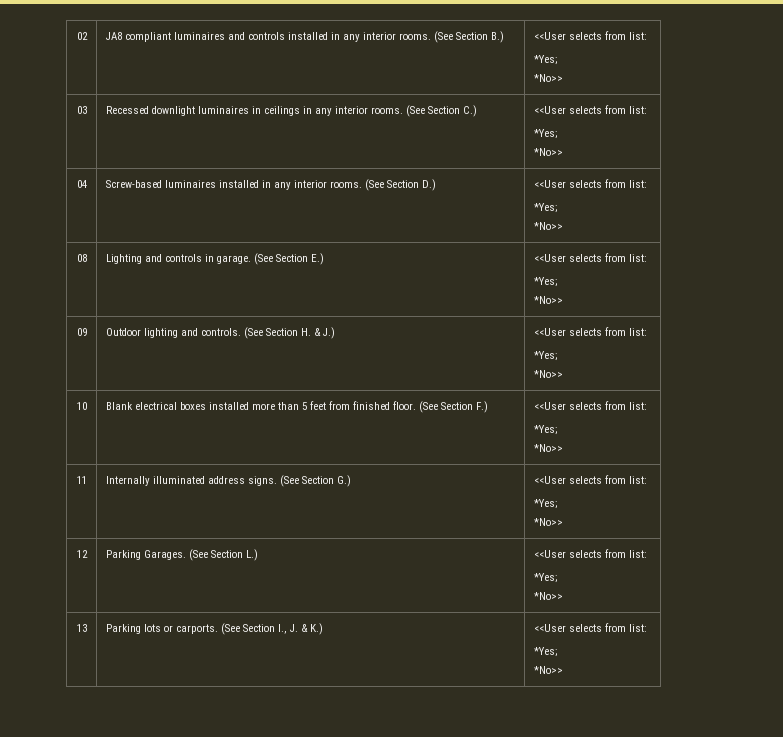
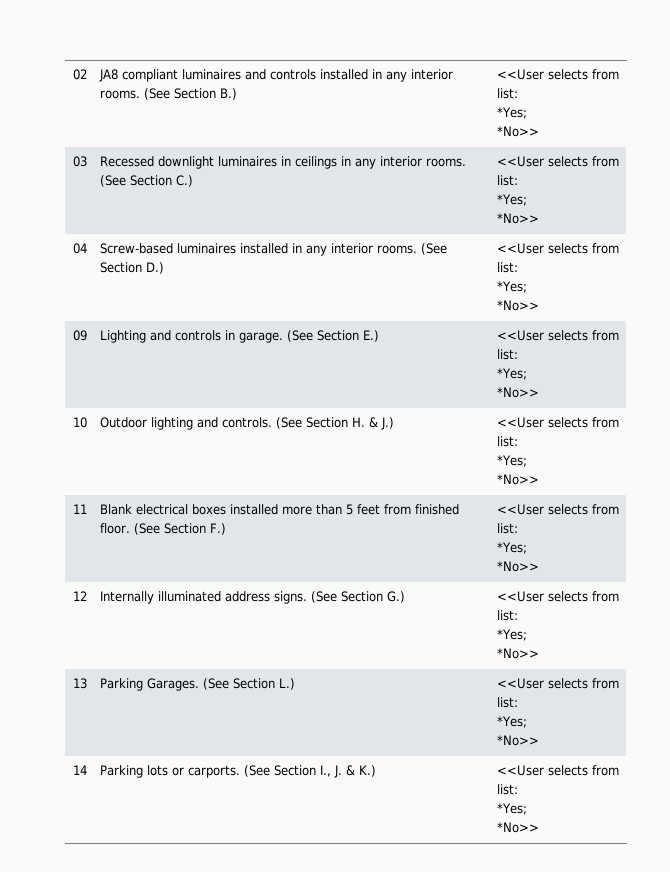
[76,254,87,262] 08 -> [72,330,87,341] 09
[76,328,87,336] 09 -> [72,417,87,428] 10
[76,402,87,410] 10 -> [72,504,87,514] 11
[76,476,87,484] 11 -> [72,591,87,601] 12
[76,550,88,558] 12 -> [72,678,87,689] 13
[76,624,87,632] 13 -> [72,765,87,775] 14

